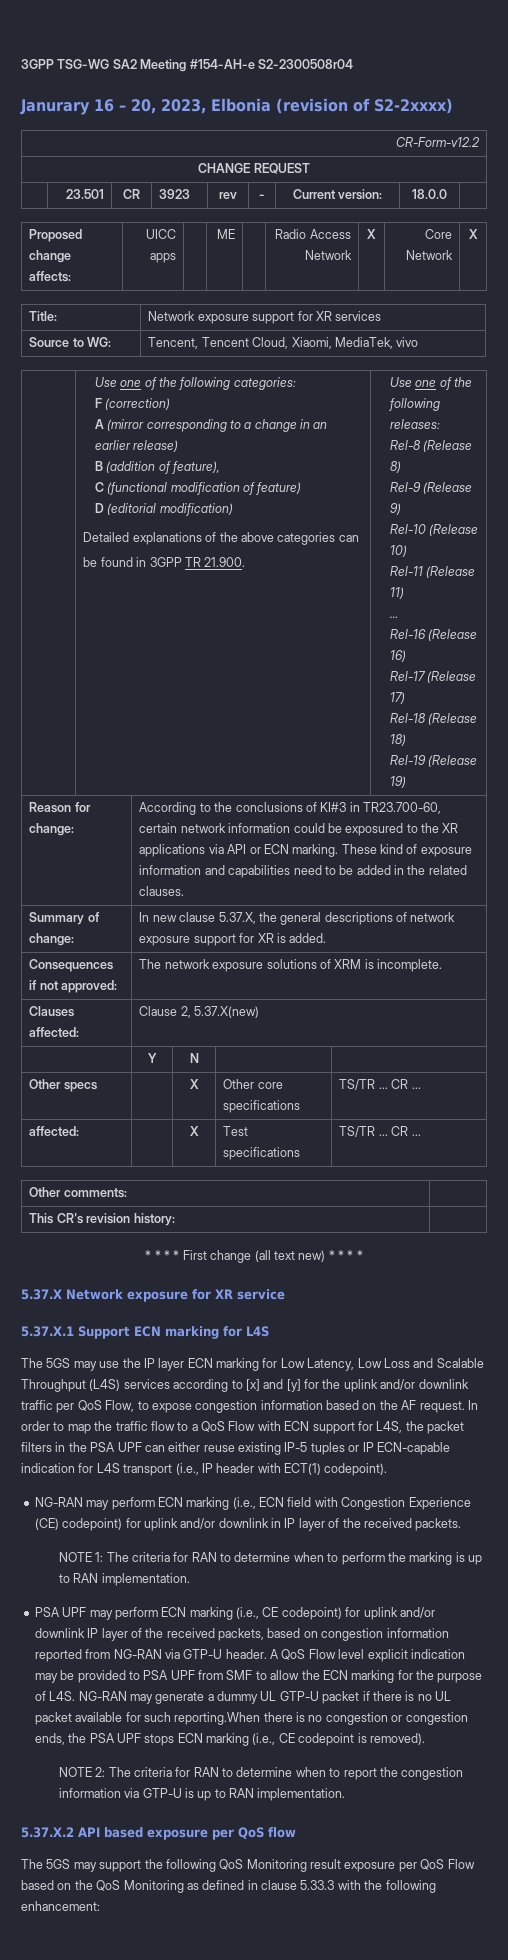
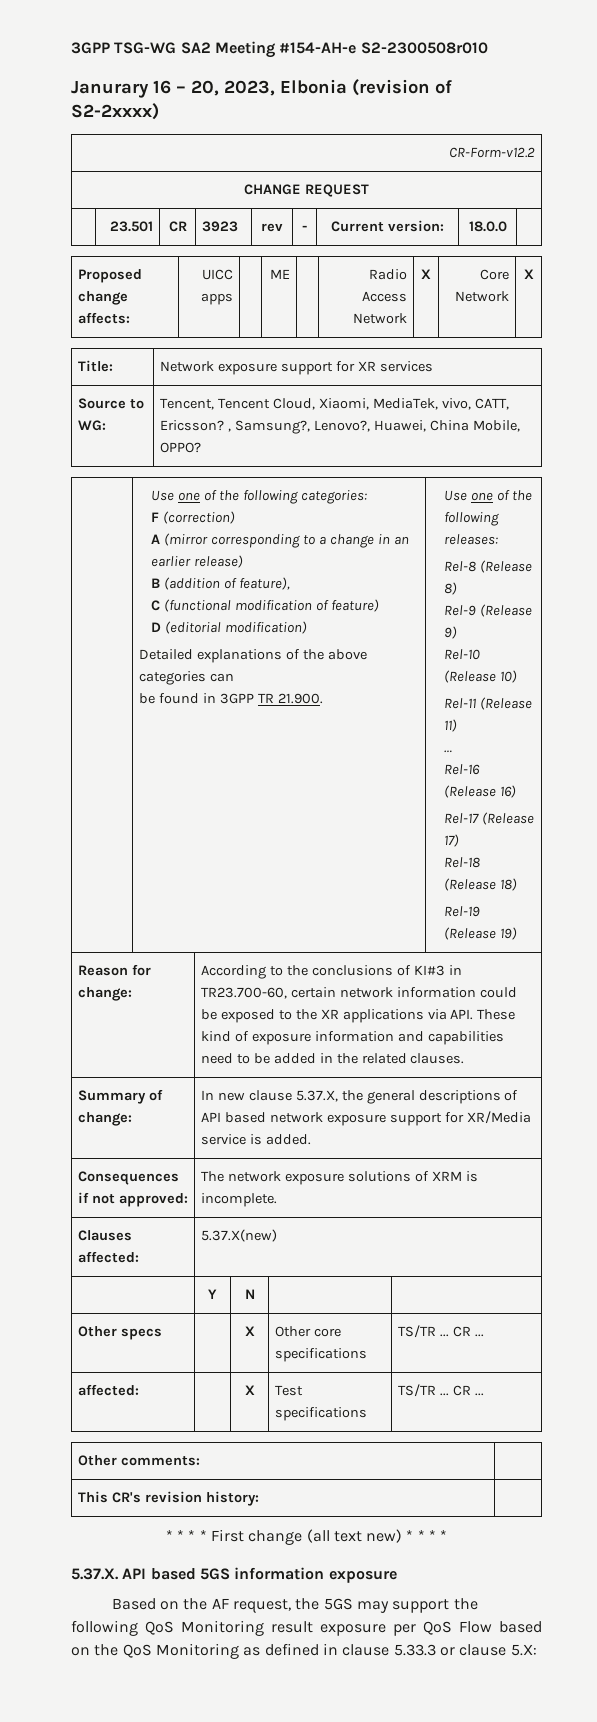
[257,59,353,69] S2-2300508r04 -> [360,42,488,54] S2-2300508r010
[396,337,419,347] vivo -> [441,398,509,410] [160,420,520,434] [160,442,202,453] vivo, CATT, Ericsson? , Samsung?, Lenovo?, Huawei, China Mobile, OPPO?
[345,823,404,836] exposured -> [220,1009,275,1023] exposed
[227,844,339,857] API or ECN marking. -> [450,1009,474,1020] API.
(408, 917) none -> [201,1112,266,1123] API based
[257,933,274,943] XR -> [466,1111,531,1124] [201,1134,247,1145] XR/Media service
[139,1006,191,1018] Clause 2, -> (140, 1257) none
[21,1289,285,1302] [21,1326,269,1339] [21,1358,484,1371] [21,1379,469,1392] [21,1400,478,1413] [21,1421,464,1434] [21,1442,450,1455] [21,1463,388,1476] [34,1497,471,1510] [34,1518,462,1531] [58,1552,483,1565] [58,1573,190,1586] [34,1607,435,1620] [34,1628,449,1641] [34,1649,465,1662] [34,1670,483,1683] [34,1691,451,1704] [34,1712,468,1725] [34,1733,425,1746] [58,1767,464,1780] [58,1788,346,1801] [21,1827,296,1840] [21,1859,43,1869] 5.37.X Network exposure for XR service // 5.37.X.1 Support ECN marking for L4S // The 5GS may use the IP layer ECN marking for Low Latency, Low Loss and Scalable Throughput (L4S) services according to [x] and [y] for the uplink and/or downlink traffic per QoS Flow, to expose congestion information based on the AF request. In order to map the traffic flow to a QoS Flow with ECN support for L4S, the packet filters in the PSA UPF can either reuse existing IP-5 tuples or IP ECN-capable indication for L4S transport (i.e., IP header with ECT(1) codepoint). // NG-RAN may perform ECN marking (i.e., ECN field with Congestion Experience (CE) codepoint) for uplink and/or downlink in IP layer of the received packets. // NOTE 1: The criteria for RAN to determine when to perform the marking is up to RAN implementation. // PSA UPF may perform ECN marking (i.e., CE codepoint) for uplink and/or downlink IP layer of the received packets, based on congestion information reported from NG-RAN via GTP-U header. A QoS Flow level explicit indication may be provided to PSA UPF from SMF to allow the ECN marking for the purpose of L4S. NG-RAN may generate a dummy UL GTP-U packet if there is no UL packet available for such reporting.When there is no congestion or congestion ends, the PSA UPF stops ECN marking (i.e., CE codepoint is removed). // NOTE 2: The criteria for RAN to determine when to report the congestion information via GTP-U is up to RAN implementation. // 5.37.X.2 API based exposure per QoS flow // The -> [71,1567,397,1583] [111,1598,320,1613] 5.37.X. API based 5GS information exposure // Based on the AF request, the
[337,1880,436,1893] [21,1901,100,1911] with the following enhancement: -> [439,1644,537,1656] or clause 5.X:

